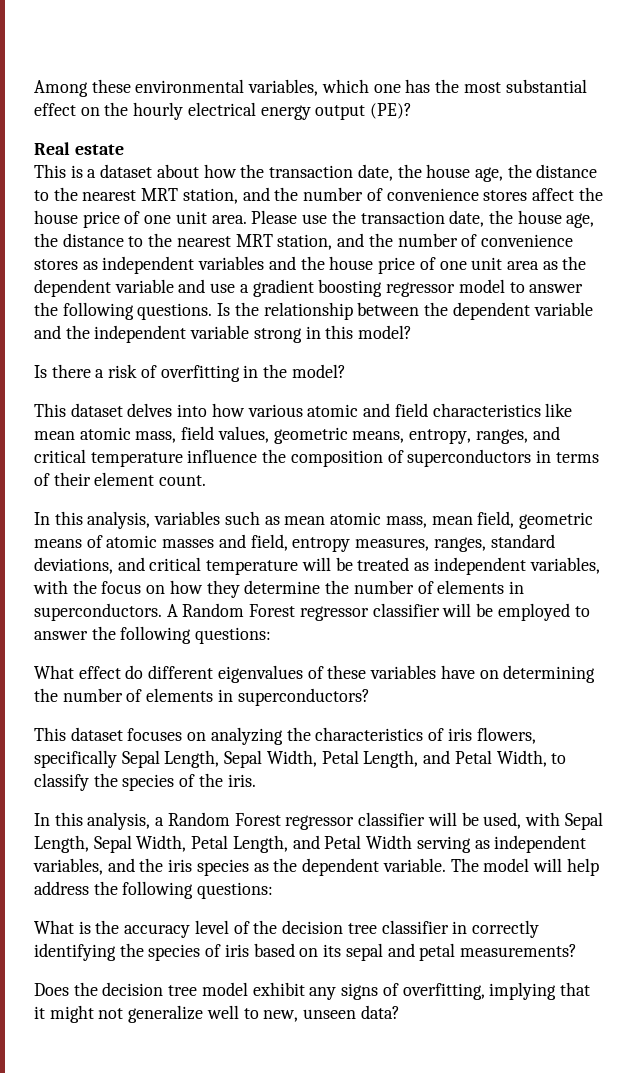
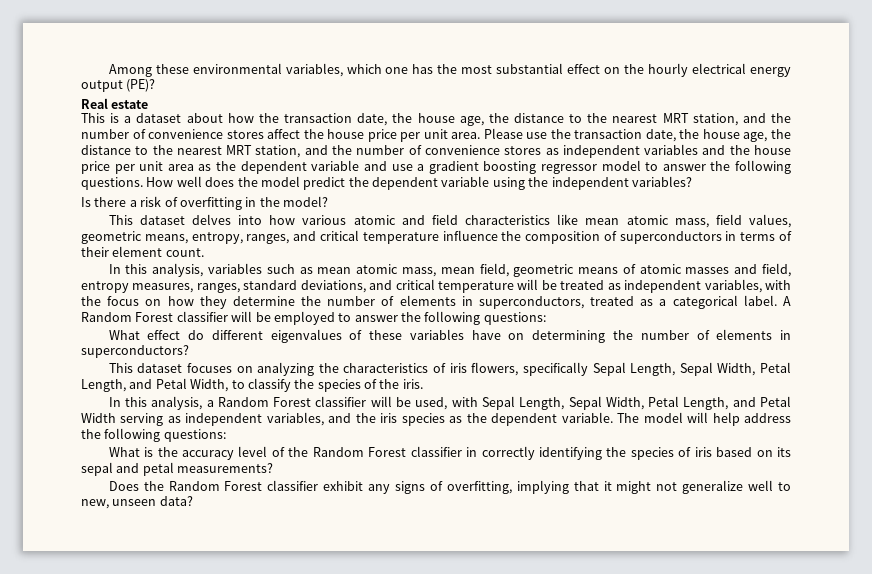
[124,211,172,224] of one -> [400,132,421,142] per
[419,257,467,270] of one -> [114,164,135,174] per
[217,302,593,320] [34,325,61,339] Is the relationship between the dependent variable and -> [146,176,525,190] How well does the model predict the dependent variable using
[190,325,413,343] variable strong in this model? -> [631,176,692,187] variables?
[34,603,162,621] superconductors. -> [478,295,777,309] superconductors, treated as a categorical label.
[299,606,369,621] regressor -> (174, 317) none
[285,815,355,830] regressor -> (312, 402) none
[282,920,377,934] decision tree -> [312,447,407,457] Random Forest
[102,982,248,996] decision tree model -> [168,480,319,491] Random Forest classifier

